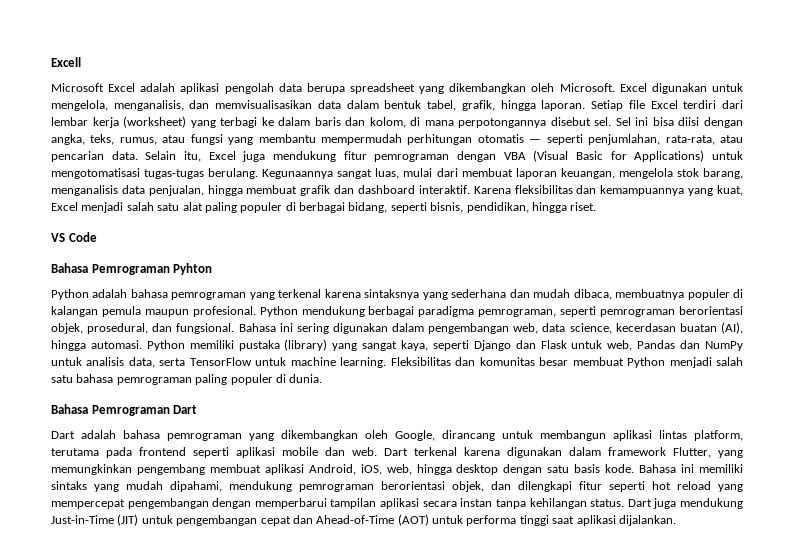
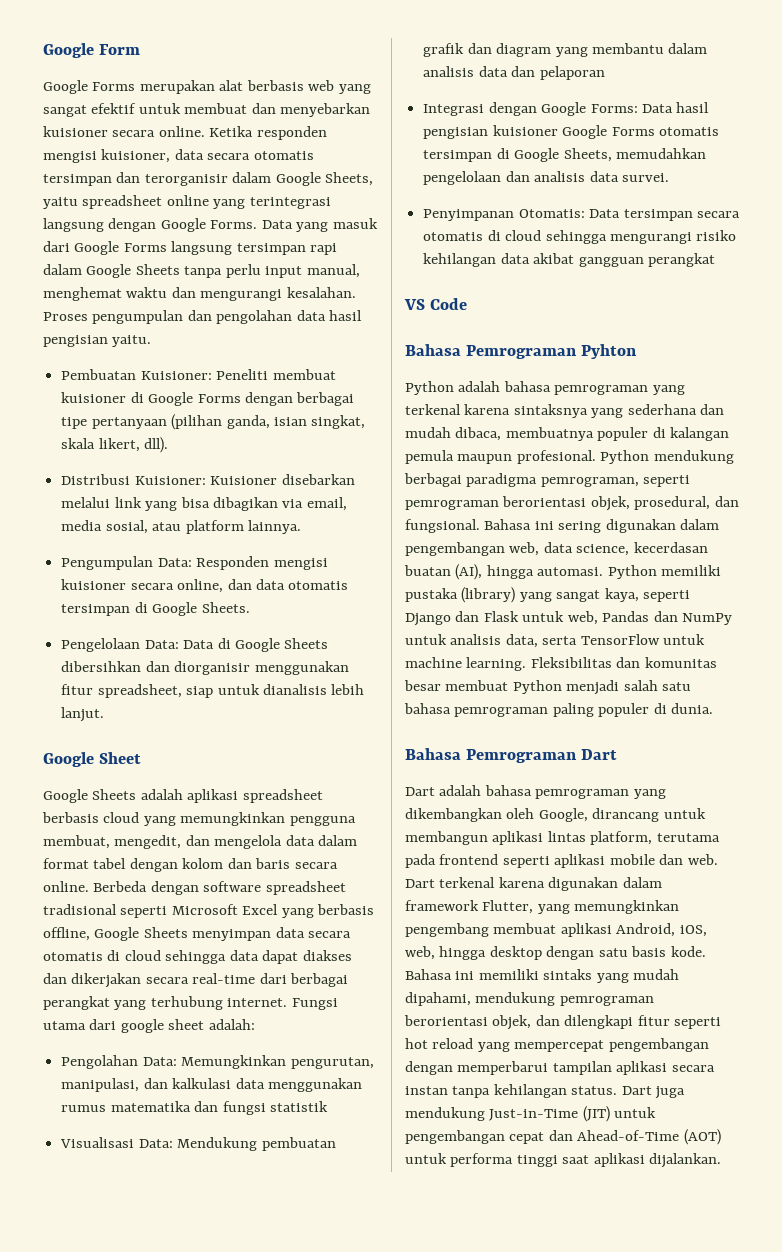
[51,57,81,67] [51,83,743,94] [51,100,744,111] [51,116,743,128] [51,134,744,145] [51,150,743,162] [51,168,744,179] [51,185,743,196] [51,202,597,213] Excell // Microsoft Excel adalah aplikasi pengolah data berupa spreadsheet yang dikembangkan oleh Microsoft. Excel digunakan untuk mengelola, menganalisis, dan memvisualisasikan data dalam bentuk tabel, grafik, hingga laporan. Setiap file Excel terdiri dari lembar kerja (worksheet) yang terbagi ke dalam baris dan kolom, di mana perpotongannya disebut sel. Sel ini bisa diisi dengan angka, teks, rumus, atau fungsi yang membantu mempermudah perhitungan otomatis — seperti penjumlahan, rata-rata, atau pencarian data. Selain itu, Excel juga mendukung fitur pemrograman dengan VBA (Visual Basic for Applications) untuk mengotomatisasi tugas-tugas berulang. Kegunaannya sangat luas, mulai dari membuat laporan keuangan, mengelola stok barang, menganalisis data penjualan, hingga membuat grafik dan dashboard interaktif. Karena fleksibilitas dan kemampuannya yang kuat, Excel menjadi salah satu alat paling populer di berbagai bidang, seperti bisnis, pendidikan, hingga riset. -> [43,43,140,58] [43,80,371,94] [43,103,371,117] [43,126,327,140] [43,149,314,163] [43,172,374,186] [43,195,331,209] [43,218,378,232] [43,241,338,255] [43,264,360,278] [43,287,356,301] [43,310,363,324] [43,335,152,347] [61,369,336,380] [61,392,355,406] [61,414,366,430] [61,437,169,453] [61,474,355,485] [61,497,347,511] [61,520,301,534] [61,556,328,570] [61,579,349,593] [61,602,250,616] [61,638,329,652] [61,661,349,675] [61,684,365,698] [61,707,105,722] [43,752,141,767] [43,789,323,803] [42,812,356,826] [43,835,358,849] [43,858,338,872] [43,881,346,895] [43,904,375,918] [43,927,352,941] [43,950,352,964] [43,973,349,988] [43,996,338,1010] [43,1019,255,1033] [61,1055,374,1069] [61,1078,362,1092] [61,1101,328,1115] [60,1137,336,1151] [423,43,708,57] [423,66,605,80] [423,102,710,116] [423,125,719,139] [423,148,706,162] [423,171,669,185] [423,209,740,221] [423,230,737,244] [423,253,715,267] Google Form // Google Forms merupakan alat berbasis web yang sangat efektif untuk membuat dan menyebarkan kuisioner secara online. Ketika responden mengisi kuisioner, data secara otomatis tersimpan dan terorganisir dalam Google Sheets, yaitu spreadsheet online yang terintegrasi langsung dengan Google Forms. Data yang masuk dari Google Forms langsung tersimpan rapi dalam Google Sheets tanpa perlu input manual, menghemat waktu dan mengurangi kesalahan. Proses pengumpulan dan pengolahan data hasil pengisian yaitu. // Pembuatan Kuisioner: Peneliti membuat kuisioner di Google Forms dengan berbagai tipe pertanyaan (pilihan ganda, isian singkat, skala likert, dll). // Distribusi Kuisioner: Kuisioner disebarkan melalui link yang bisa dibagikan via email, media sosial, atau platform lainnya. // Pengumpulan Data: Responden mengisi kuisioner secara online, dan data otomatis tersimpan di Google Sheets. // Pengelolaan Data: Data di Google Sheets dibersihkan dan diorganisir menggunakan fitur spreadsheet, siap untuk dianalisis lebih lanjut. // Google Sheet // Google Sheets adalah aplikasi spreadsheet berbasis cloud yang memungkinkan pengguna membuat, mengedit, dan mengelola data dalam format tabel dengan kolom dan baris secara online. Berbeda dengan software spreadsheet tradisional seperti Microsoft Excel yang berbasis offline, Google Sheets menyimpan data secara otomatis di cloud sehingga data dapat diakses dan dikerjakan secara real-time dari berbagai perangkat yang terhubung internet. Fungsi utama dari google sheet adalah: // Pengolahan Data: Memungkinkan pengurutan, manipulasi, dan kalkulasi data menggunakan rumus matematika dan fungsi statistik // Visualisasi Data: Mendukung pembuatan grafik dan diagram yang membantu dalam analisis data dan pelaporan // Integrasi dengan Google Forms: Data hasil pengisian kuisioner Google Forms otomatis tersimpan di Google Sheets, memudahkan pengelolaan dan analisis data survei. // Penyimpanan Otomatis: Data tersimpan secara otomatis di cloud sehingga mengurangi risiko kehilangan data akibat gangguan perangkat

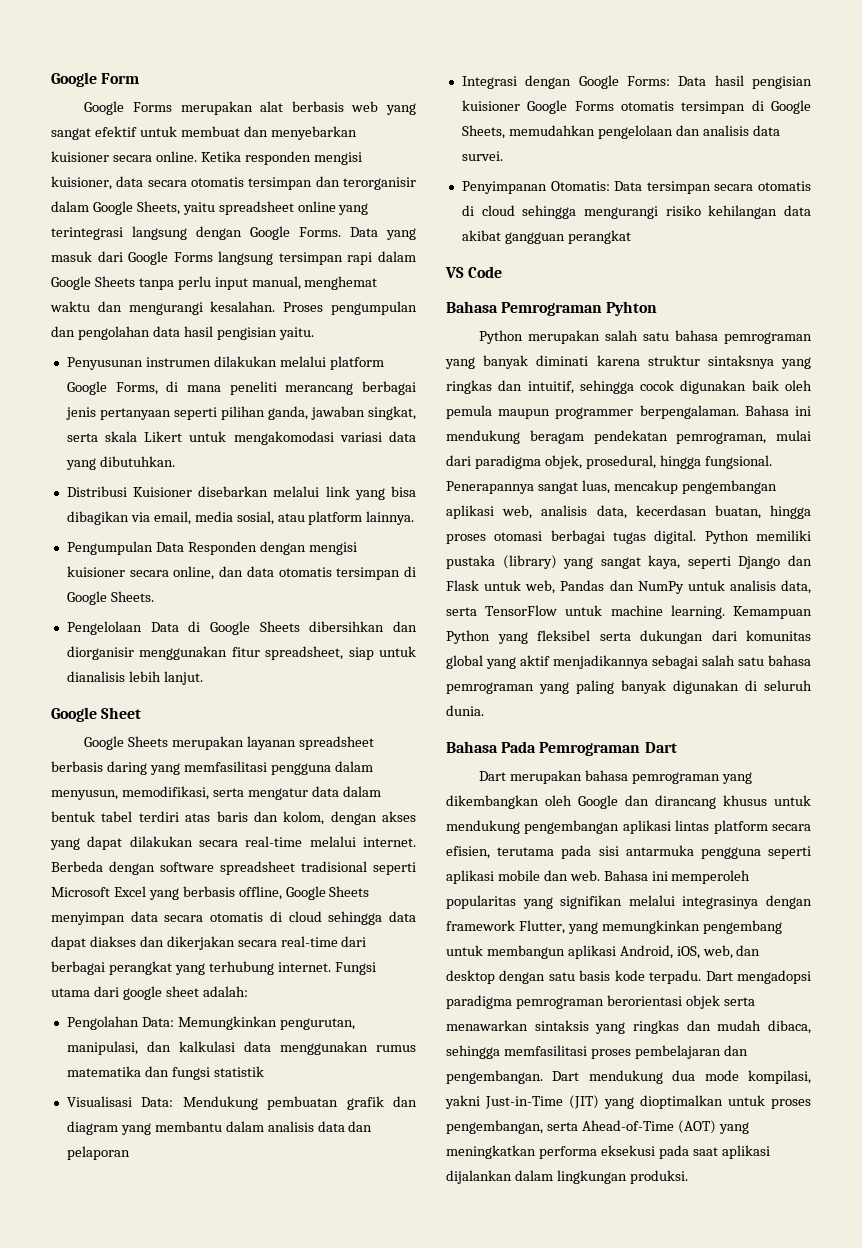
[61,369,336,380] [61,392,355,406] [61,414,366,430] [61,437,169,453] Pembuatan Kuisioner: Peneliti membuat kuisioner di Google Forms dengan berbagai tipe pertanyaan (pilihan ganda, isian singkat, skala likert, dll). -> [66,356,384,370] [66,381,417,395] [65,406,416,420] [66,431,417,445] [65,456,175,470] Penyusunan instrumen dilakukan melalui platform Google Forms, di mana peneliti merancang berbagai jenis pertanyaan seperti pilihan ganda, jawaban singkat, serta skala Likert untuk mengakomodasi variasi data yang dibutuhkan.
[134,476,206,485] Kuisioner: -> (127, 491) none
[157,556,270,570] Data: Responden -> [155,541,306,555] Data Responden dengan
[144,640,179,649] Data: -> (142, 628) none
[140,789,323,803] [42,812,356,826] [43,835,358,849] [43,858,338,872] [43,881,89,892] adalah aplikasi spreadsheet berbasis cloud yang memungkinkan pengguna membuat, mengedit, dan mengelola data dalam format tabel dengan kolom dan baris secara online. -> [172,736,374,750] [51,761,373,775] [51,786,381,800] [51,811,416,825] [50,836,416,850] merupakan layanan spreadsheet berbasis daring yang memfasilitasi pengguna dalam menyusun, memodifikasi, serta mengatur data dalam bentuk tabel terdiri atas baris dan kolom, dengan akses yang dapat dilakukan secara real-time melalui internet.
[458,381,685,395] [405,404,725,418] [405,427,730,441] [405,450,734,464] [404,473,691,487] [405,496,739,511] [405,519,720,533] [405,542,708,556] [404,564,604,580] adalah bahasa pemrograman yang terkenal karena sintaksnya yang sederhana dan mudah dibaca, membuatnya populer di kalangan pemula maupun profesional. Python mendukung berbagai paradigma pemrograman, seperti pemrograman berorientasi objek, prosedural, dan fungsional. Bahasa ini sering digunakan dalam pengembangan web, data science, kecerdasan buatan (AI), hingga automasi. -> [528,330,812,344] [445,355,811,369] [446,380,812,394] [446,405,811,419] [446,430,811,444] [446,455,772,469] [446,480,777,494] [446,505,811,519] [446,530,697,544] merupakan salah satu bahasa pemrograman yang banyak diminati karena struktur sintaksnya yang ringkas dan intuitif, sehingga cocok digunakan baik oleh pemula maupun programmer berpengalaman. Bahasa ini mendukung beragam pendekatan pemrograman, mulai dari paradigma objek, prosedural, hingga fungsional. Penerapannya sangat luas, mencakup pengembangan aplikasi web, analisis data, kecerdasan buatan, hingga proses otomasi berbagai tugas digital.
[530,657,717,668] [404,680,692,695] [404,703,667,717] Fleksibilitas dan komunitas besar membuat Python menjadi salah satu bahasa pemrograman paling populer di -> [733,606,812,619] [446,630,811,644] [446,655,811,669] [446,680,812,694] Kemampuan Python yang fleksibel serta dukungan dari komunitas global yang aktif menjadikannya sebagai salah satu bahasa pemrograman yang paling banyak digunakan di seluruh
(461, 754) none -> [501,741,537,753] Pada
[439,785,482,796] adalah -> [510,770,583,784] merupakan
[538,808,706,822] [405,831,720,845] [405,854,499,868] Google, dirancang untuk membangun aplikasi lintas platform, terutama pada frontend -> [578,795,811,809] [446,820,811,834] [446,845,761,859] Google dan dirancang khusus untuk mendukung pengembangan aplikasi lintas platform secara efisien, terutama pada sisi antarmuka pengguna
[405,877,662,891] Dart terkenal karena digunakan dalam -> [603,870,751,884] [446,895,812,909] Bahasa ini memperoleh popularitas yang signifikan melalui integrasinya dengan
[493,923,557,934] membuat -> [446,945,565,959] untuk membangun
[439,946,487,960] hingga -> [736,945,761,956] dan
[670,946,706,957] [405,969,680,983] [405,992,654,1006] [404,1015,722,1030] [405,1038,709,1052] [405,1061,715,1075] [405,1084,686,1099] [405,1106,657,1122] [405,1129,721,1145] [405,1153,722,1168] kode. Bahasa ini memiliki sintaks yang mudah dipahami, mendukung pemrograman berorientasi objek, dan dilengkapi fitur seperti hot reload yang mempercepat pengembangan dengan memperbarui tampilan aplikasi secara instan tanpa kehilangan status. Dart juga mendukung Just-in-Time (JIT) untuk pengembangan cepat dan Ahead-of-Time (AOT) untuk performa tinggi saat aplikasi dijalankan. -> [614,970,811,984] [446,995,755,1009] [446,1020,811,1034] [446,1045,748,1059] [446,1070,811,1084] [445,1095,811,1109] [446,1120,749,1134] [446,1145,770,1159] [446,1170,688,1184] kode terpadu. Dart mengadopsi paradigma pemrograman berorientasi objek serta menawarkan sintaksis yang ringkas dan mudah dibaca, sehingga memfasilitasi proses pembelajaran dan pengembangan. Dart mendukung dua mode kompilasi, yakni Just-in-Time (JIT) yang dioptimalkan untuk proses pengembangan, serta Ahead-of-Time (AOT) yang meningkatkan performa eksekusi pada saat aplikasi dijalankan dalam lingkungan produksi.

